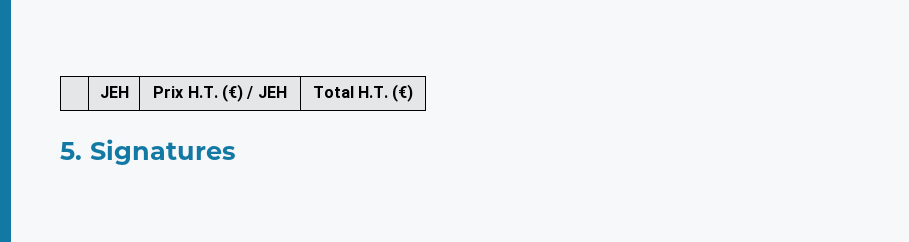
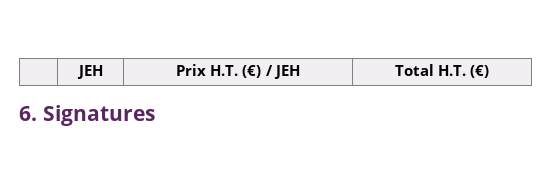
[60,142,82,160] 5. -> [19,106,37,121] 6.

